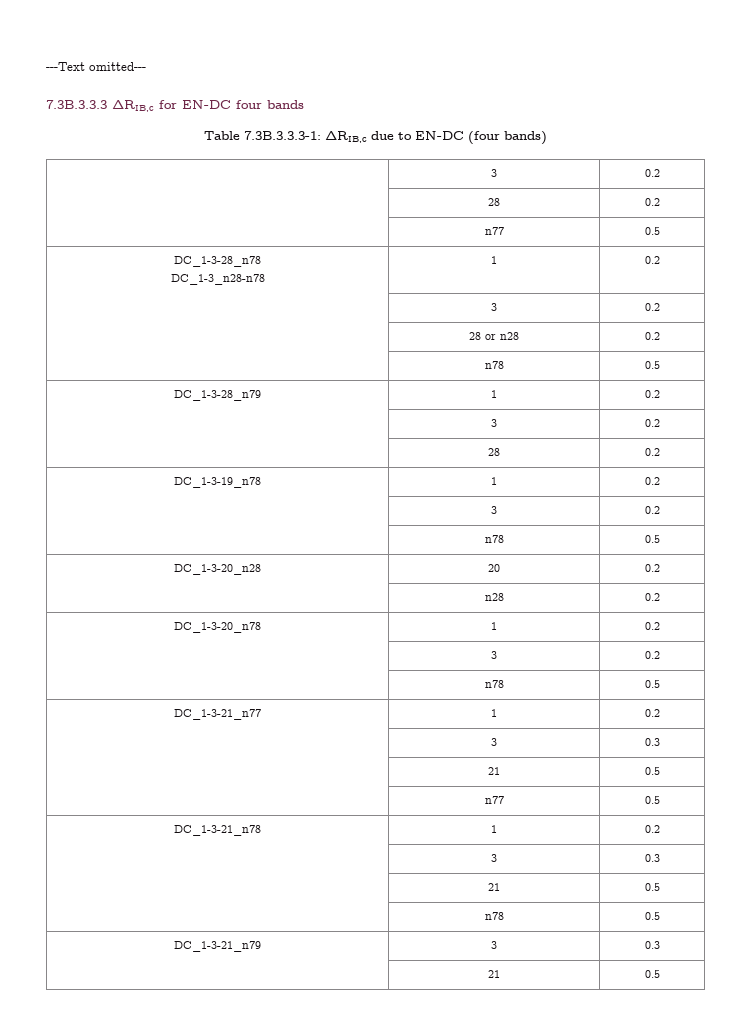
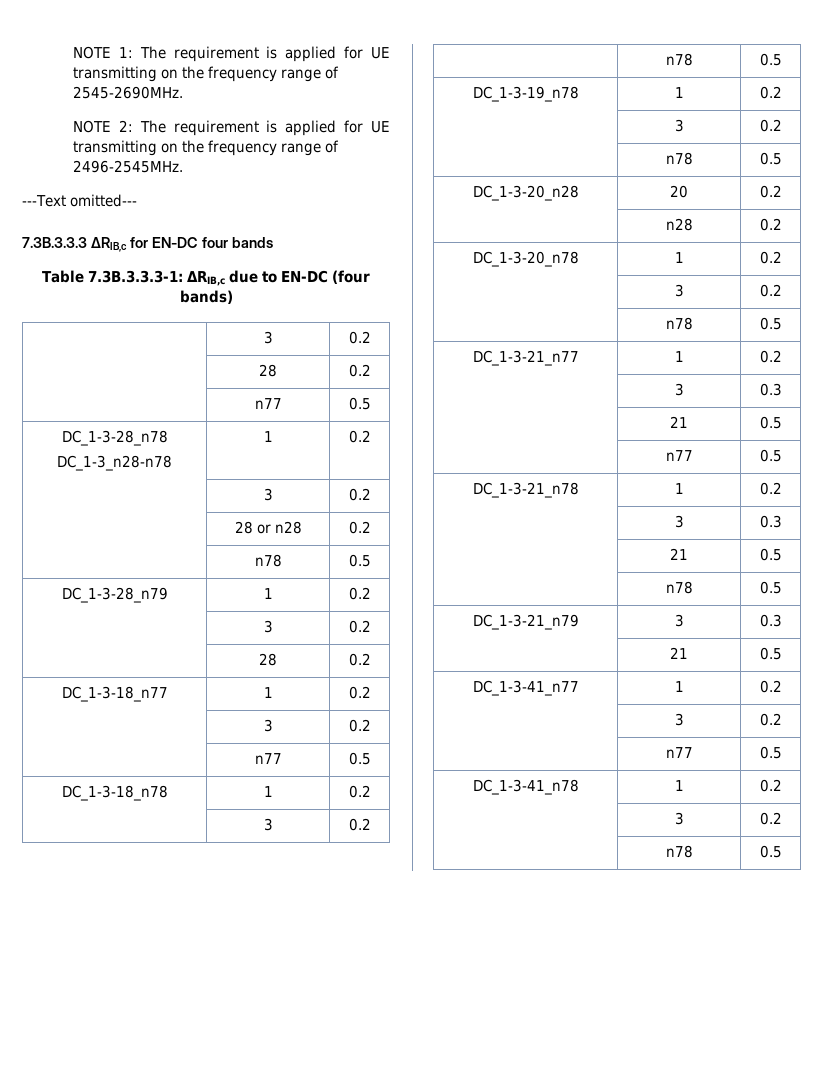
(46, 66) none -> [72,46,390,62] [72,66,339,82] [72,86,183,99] [72,120,390,136] [72,140,339,156] [72,160,183,173] NOTE 1: The requirement is applied for UE transmitting on the frequency range of 2545-2690MHz. // NOTE 2: The requirement is applied for UE transmitting on the frequency range of 2496-2545MHz. //
(660, 452) none -> [61,686,168,702] [263,687,273,698] [348,686,371,699] [263,719,273,732] [348,719,371,732] [254,753,282,764] [348,752,371,765] [61,785,168,801] [263,786,273,797] [348,785,371,798] [263,818,273,831] [348,818,371,831] [665,53,693,66] [759,53,782,66] // DC_1-3-18_n77 | 1 | 0.2 // | 3 | 0.2 // | n77 | 0.5 // DC_1-3-18_n78 | 1 | 0.2 // | 3 | 0.2 // | n78 | 0.5
(660, 974) none -> [472,680,579,696] [674,681,684,692] [759,680,782,693] [674,713,684,726] [759,713,782,726] [665,747,693,758] [759,746,782,759] [472,779,579,795] [674,780,684,791] [759,779,782,792] [674,812,684,825] [759,812,782,825] [665,845,693,858] [759,845,782,858] // DC_1-3-41_n77 | 1 | 0.2 // | 3 | 0.2 // | n77 | 0.5 // DC_1-3-41_n78 | 1 | 0.2 // | 3 | 0.2 // | n78 | 0.5

